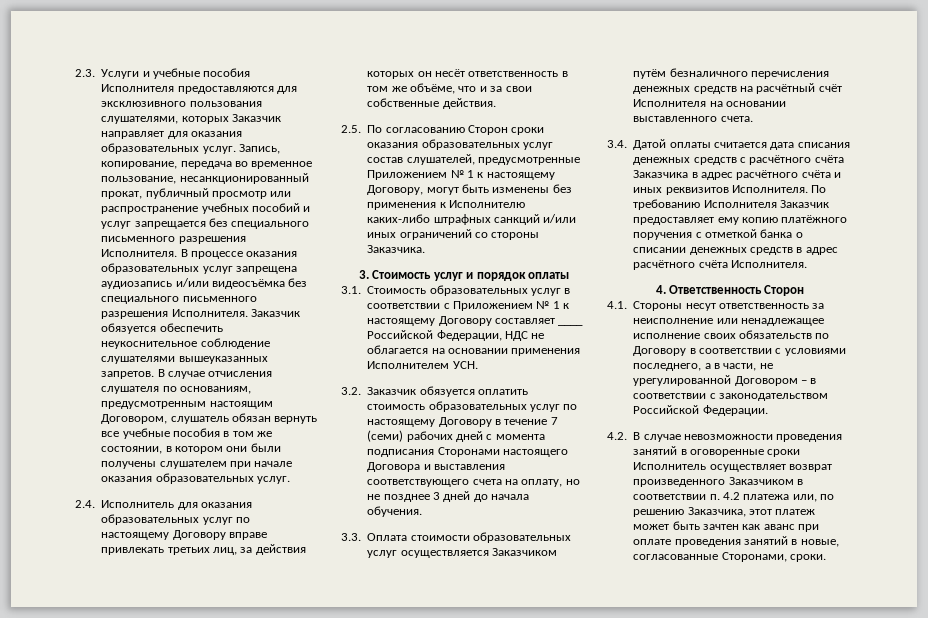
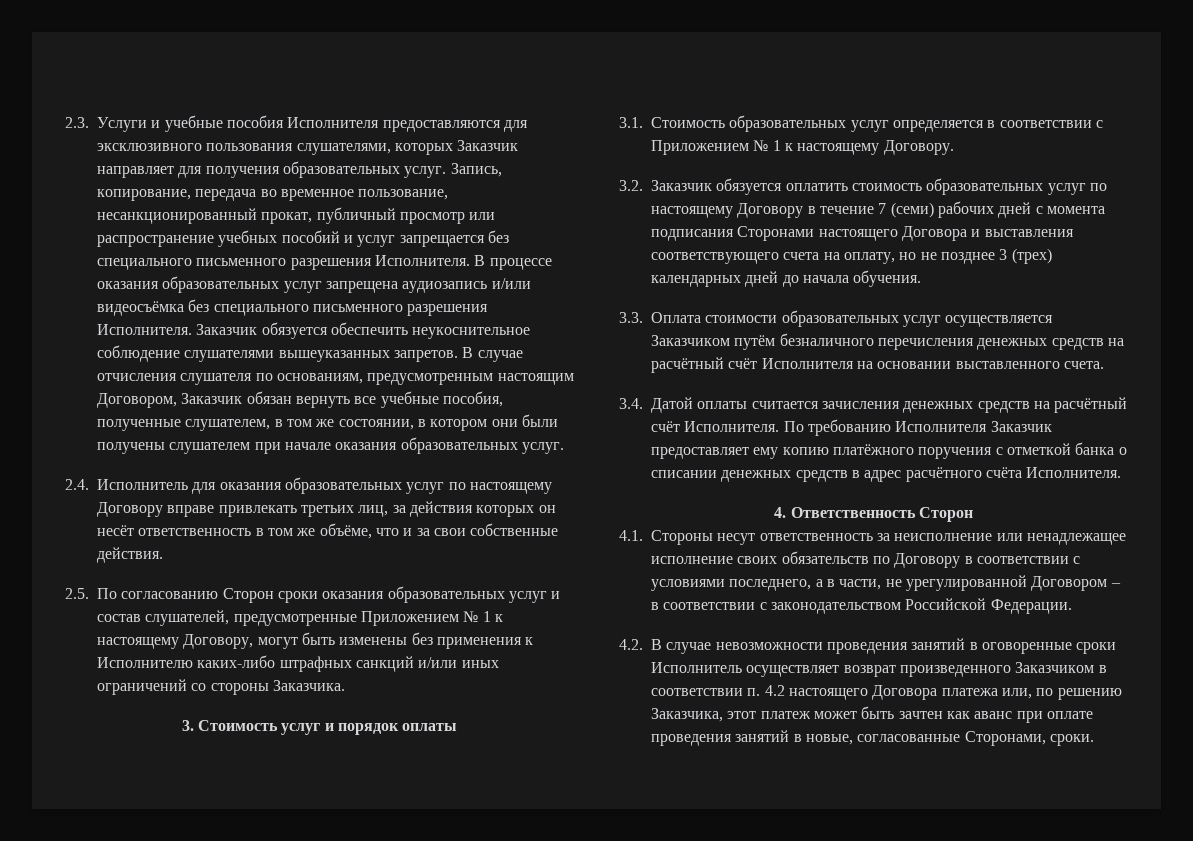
[191,131,242,137] оказания -> [205,166,280,178] получения
[170,416,229,424] слушатель -> [181,393,243,404] Заказчик
[173,428,220,437] пособия -> [442,391,503,407] [97,419,271,431] пособия, полученные слушателем,
(553, 146) none -> [551,591,561,599] и
(561, 292) none -> [892,120,984,132] определяется
[438,316,555,326] [558,324,584,326] [367,330,545,341] [367,345,581,356] [367,361,478,369] Договору составляет ____ Российской Федерации, НДС не облагается на основании применения Исполнителем УСН. -> [883,140,954,155] Договору.
(440, 496) none -> [1011,248,1052,264] [651,275,741,287] (трех) календарных
[770,142,850,150] [633,155,844,165] [633,170,842,180] [633,187,729,195] дата списания денежных средств с расчётного счёта Заказчика в адрес расчётного счёта и иных реквизитов -> [821,397,1128,413] [651,421,680,432] зачисления денежных средств на расчётный счёт
(740, 496) none -> [788,685,938,700] настоящего Договора

